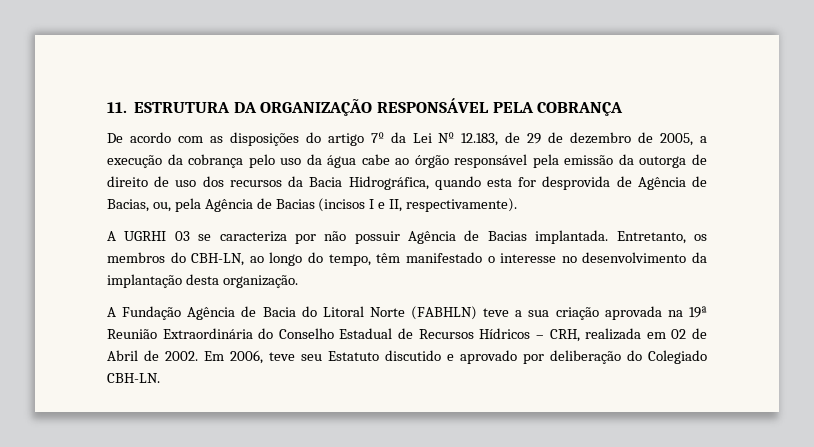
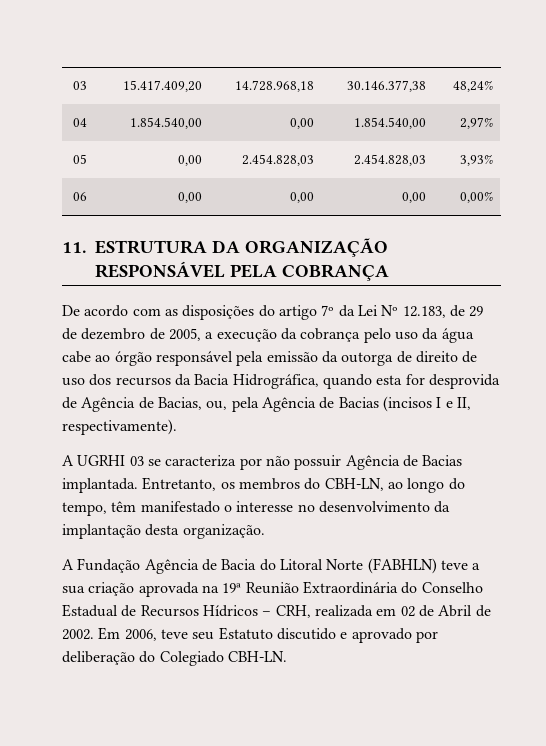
(107, 107) none -> [73,81,87,90] [123,80,203,92] [235,80,315,92] [347,80,427,92] [453,80,494,92] [73,118,87,127] [130,117,203,129] [290,118,315,129] [354,117,427,129] [460,117,494,129] [73,154,87,164] [178,155,203,166] [242,154,315,166] [354,154,427,166] [460,154,494,166] [73,192,87,201] [178,192,203,203] [290,192,315,203] [402,192,427,203] [460,191,494,203] 03 | 15.417.409,20 | 14.728.968,18 | 30.146.377,38 | 48,24% // 04 | 1.854.540,00 | 0,00 | 1.854.540,00 | 2,97% // 05 | 0,00 | 2.454.828,03 | 2.454.828,03 | 3,93% // 06 | 0,00 | 0,00 | 0,00 | 0,00% //

